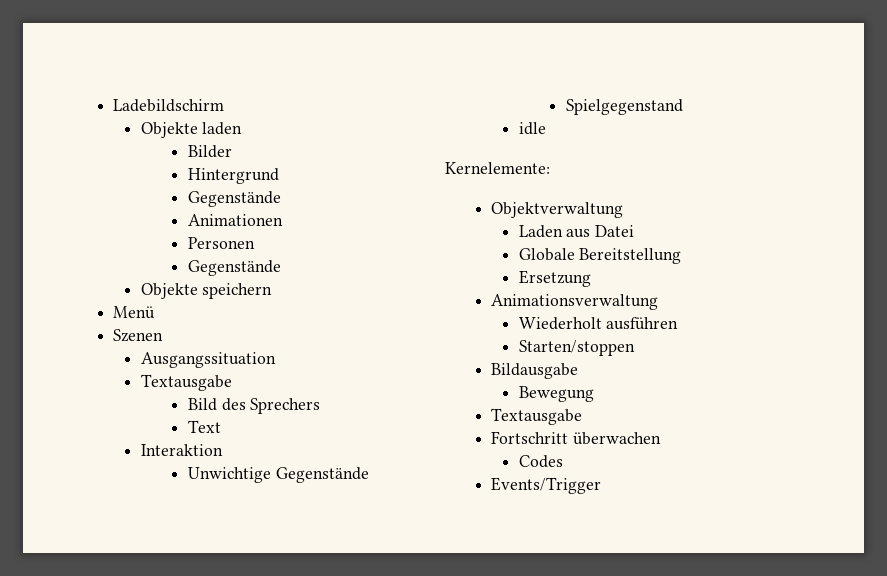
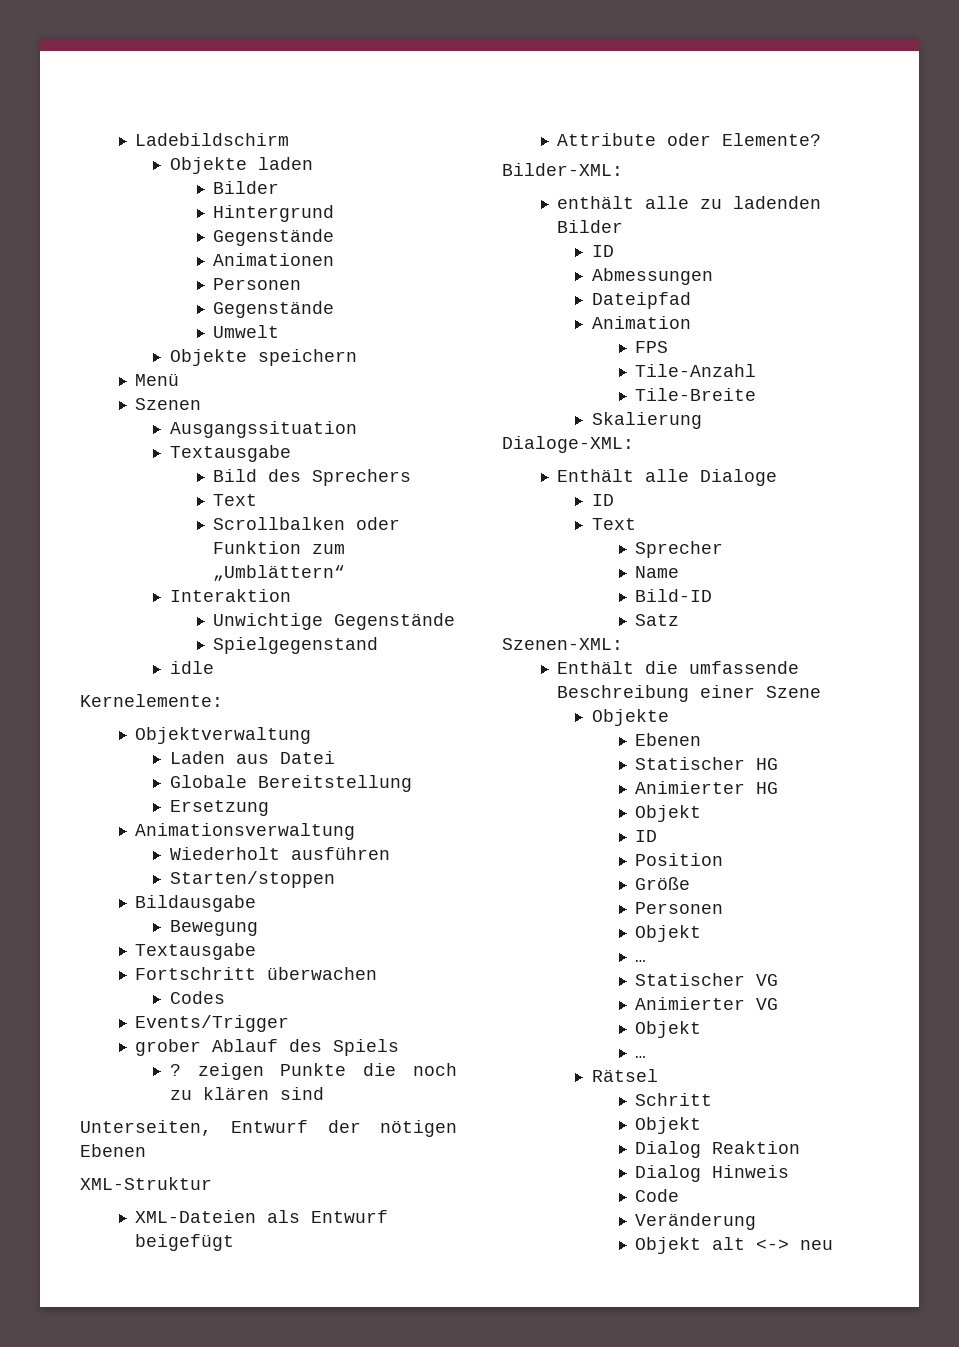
(281, 268) none -> [212,325,279,338] // Umwelt
(221, 426) none -> [212,517,400,530] [212,541,345,554] [212,565,345,581] // Scrollbalken oder Funktion zum „Umblättern“
(602, 485) none -> [134,1039,399,1056] [169,1063,457,1080] [169,1087,324,1100] [80,1120,457,1137] [80,1144,146,1157] [80,1177,212,1190] [134,1210,388,1223] [134,1234,234,1251] [556,133,821,146] [502,163,623,176] [556,196,821,209] [556,220,623,233] [591,245,614,257] [591,268,713,285] [591,292,691,309] [591,316,691,329] [634,341,668,353] [634,364,756,377] [634,388,756,401] [591,412,702,429] [502,436,634,453] [556,469,777,486] [591,494,614,506] [591,518,636,530] [634,541,723,558] [634,566,679,578] [634,589,712,602] [634,614,679,626] [502,638,623,650] [556,661,799,674] [556,685,821,702] [591,709,669,726] [634,733,701,746] [634,757,778,770] [634,781,778,794] [634,805,701,822] [634,830,657,842] [634,853,723,866] [634,877,690,890] [634,902,723,914] [634,925,701,942] [634,960,646,962] [634,973,778,986] [634,997,778,1010] [634,1021,701,1038] [634,1056,646,1058] [591,1069,658,1082] [634,1093,712,1106] [634,1117,701,1134] [634,1141,800,1158] [634,1165,789,1182] [634,1189,679,1202] [634,1213,756,1230] [634,1237,833,1254] // grober Ablauf des Spiels // ? zeigen Punkte die noch zu klären sind // Unterseiten, Entwurf der nötigen Ebenen // XML-Struktur // XML-Dateien als Entwurf beigefügt // Attribute oder Elemente? // Bilder-XML: // enthält alle zu ladenden Bilder // ID // Abmessungen // Dateipfad // Animation // FPS // Tile-Anzahl // Tile-Breite // Skalierung // Dialoge-XML: // Enthält alle Dialoge // ID // Text // Sprecher // Name // Bild-ID // Satz // Szenen-XML: // Enthält die umfassende Beschreibung einer Szene // Objekte // Ebenen // Statischer HG // Animierter HG // Objekt // ID // Position // Größe // Personen // Objekt // … // Statischer VG // Animierter VG // Objekt // … // Rätsel // Schritt // Objekt // Dialog Reaktion // Dialog Hinweis // Code // Veränderung // Objekt alt <-> neu

